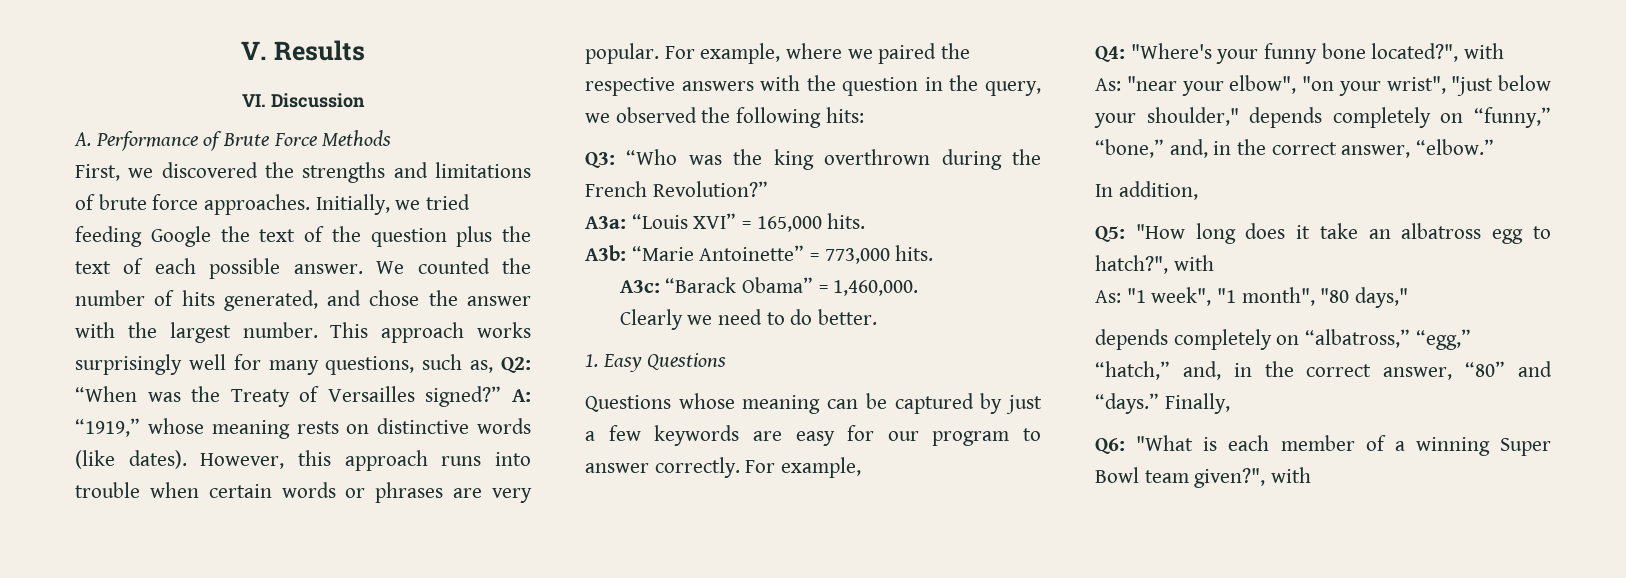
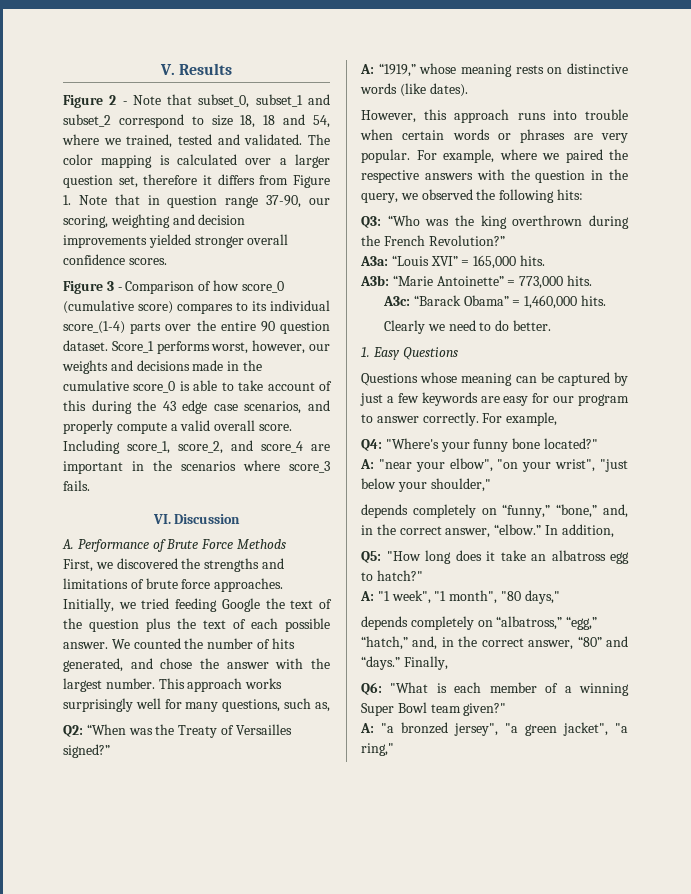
(365, 50) none -> [63,94,330,108] [63,114,330,128] [62,134,330,148] [63,154,330,168] [63,174,330,188] [63,194,330,208] [63,214,246,228] [63,234,289,248] [63,254,167,265] [63,280,284,294] [63,300,330,314] [63,320,330,334] [63,340,331,354] [62,360,262,374] [63,380,332,393] [63,400,330,414] [63,420,292,434] [63,440,330,454] [63,460,330,474] [63,480,90,491] // Figure 2 - Note that subset_0, subset_1 and subset_2 correspond to size 18, 18 and 54, where we trained, tested and validated. The color mapping is calculated over a larger question set, therefore it differs from Figure 1. Note that in question range 37-90, our scoring, weighting and decision improvements yielded stronger overall confidence scores. // Figure 3 - Comparison of how score_0 (cumulative score) compares to its individual score_(1-4) parts over the entire 90 question dataset. Score_1 performs worst, however, our weights and decisions made in the cumulative score_0 is able to take account of this during the 43 edge case scenarios, and properly compute a valid overall score. Including score_1, score_2, and score_4 are important in the scenarios where score_3 fails.
(494, 366) none -> (330, 707) //
(502, 396) none -> (110, 751) //
(187, 459) none -> (468, 90) //
[833,280,919,296] 1,460,000. -> [524,295,606,309] 1,460,000 hits.
[1371,43,1505,62] [1095,78,1121,91] located?", with // As: -> [543,438,598,449] [360,459,374,469] located?" // A:
(1239, 116) none -> (491, 485) //
(1495, 147) // -> (542, 529) none
[1095,255,1214,274] [1095,290,1121,303] hatch?", with // As: -> [376,570,423,581] [360,591,374,601] hatch?" // A:
[1194,467,1312,488] given?", with -> [463,703,507,716] [360,722,628,736] [361,743,394,756] given?" // A: "a bronzed jersey", "a green jacket", "a ring,"

